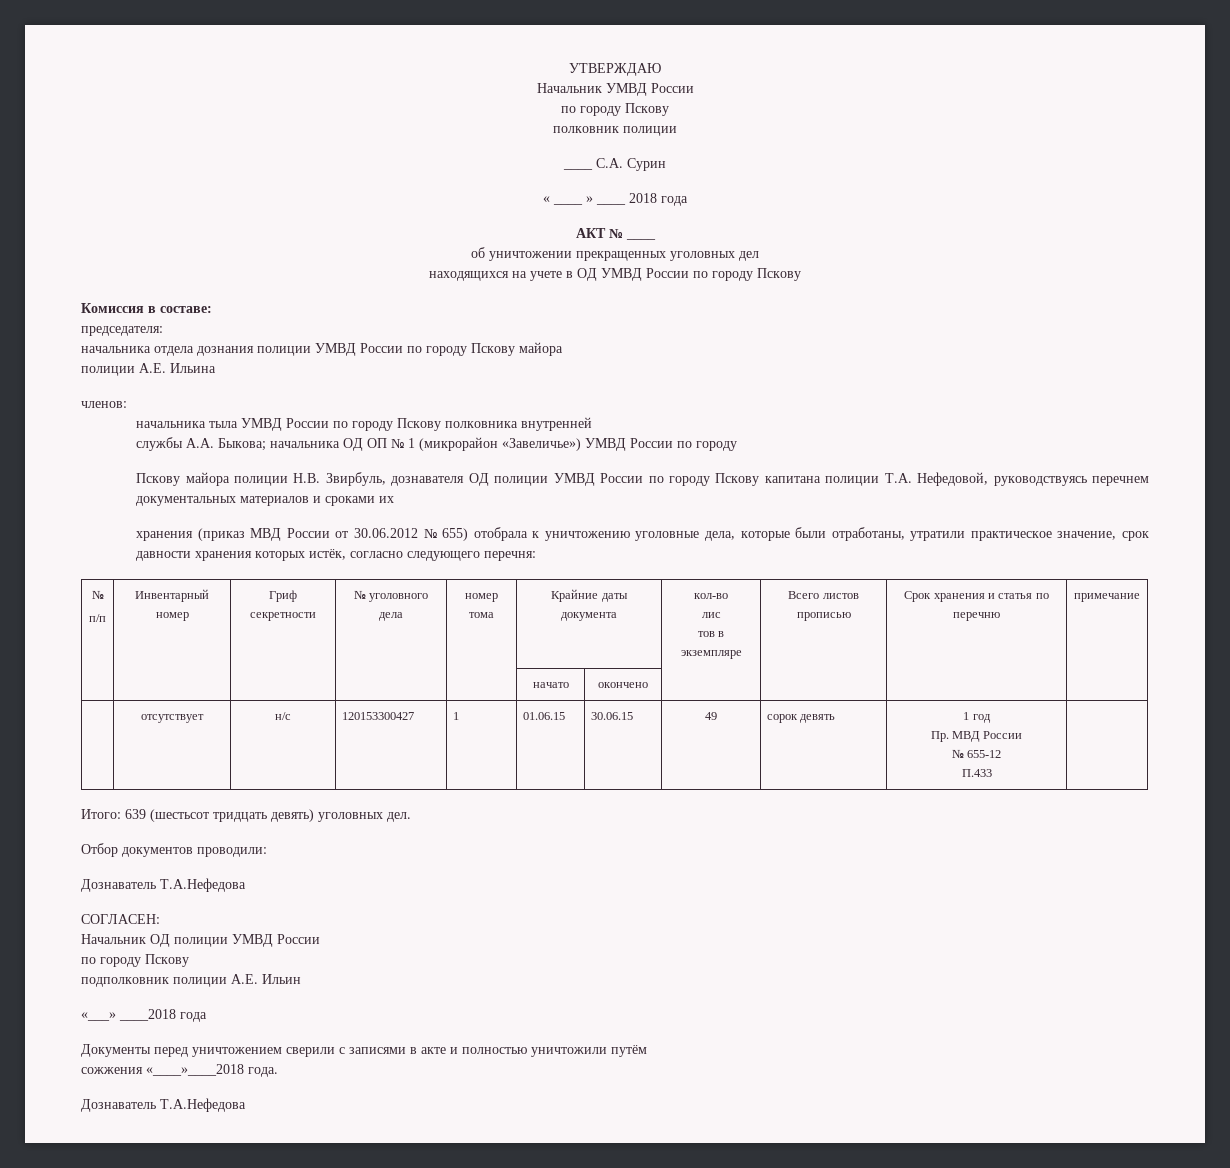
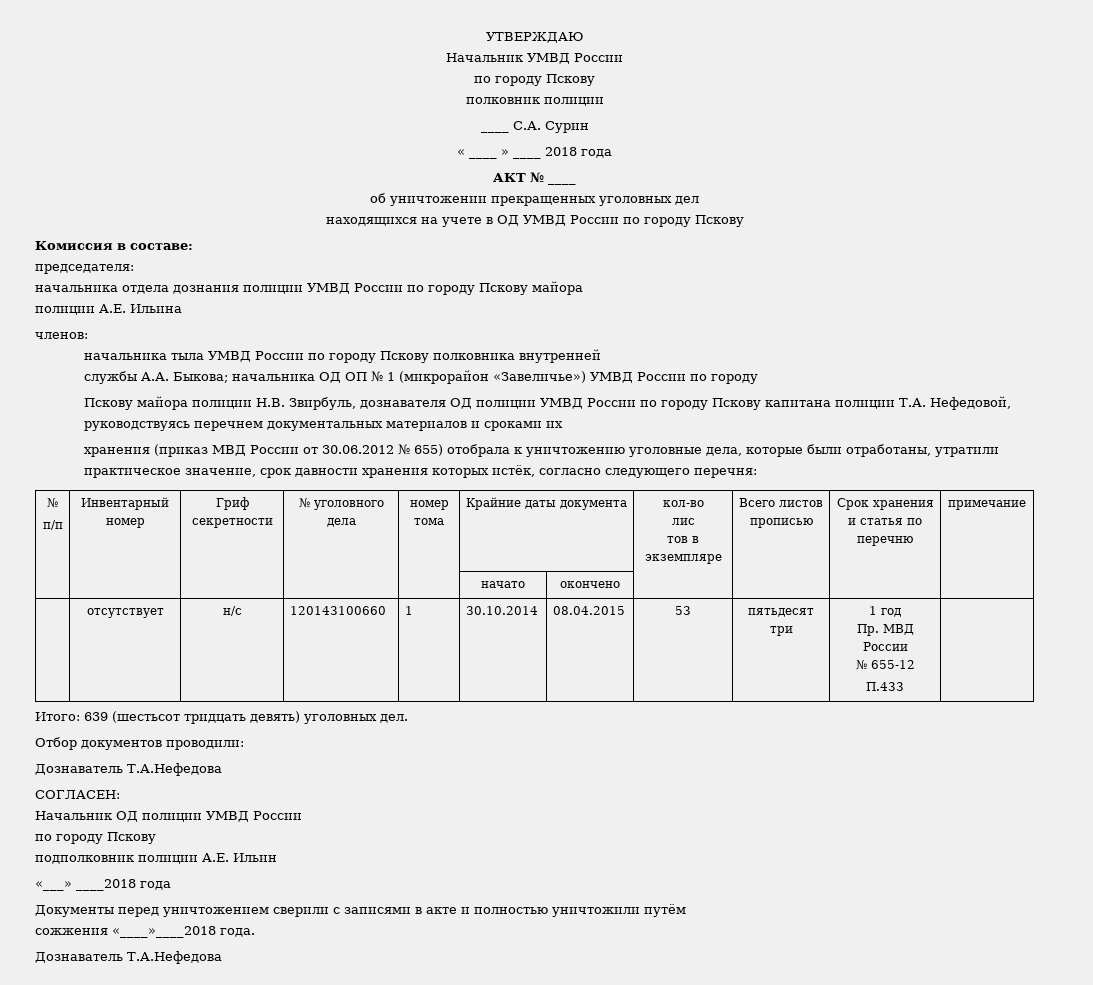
[342,712,415,720] [453,712,460,720] [523,712,566,720] [591,712,634,720] [705,712,717,720] [767,714,836,723] 120153300427 | 1 | 01.06.15 | 30.06.15 | 49 | сорок девять -> [289,606,386,615] [404,606,413,615] [465,606,538,615] [552,606,625,615] [675,606,691,615] [748,608,814,617] [769,626,793,636] 120143100660 | 1 | 30.10.2014 | 08.04.2015 | 53 | пятьдесят три

